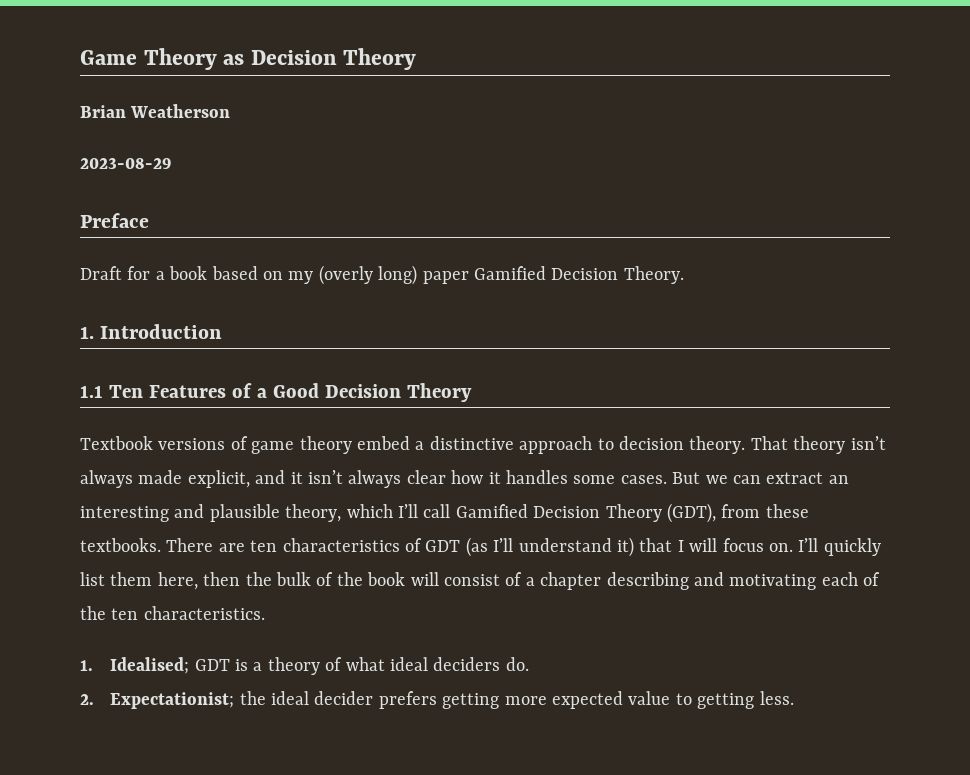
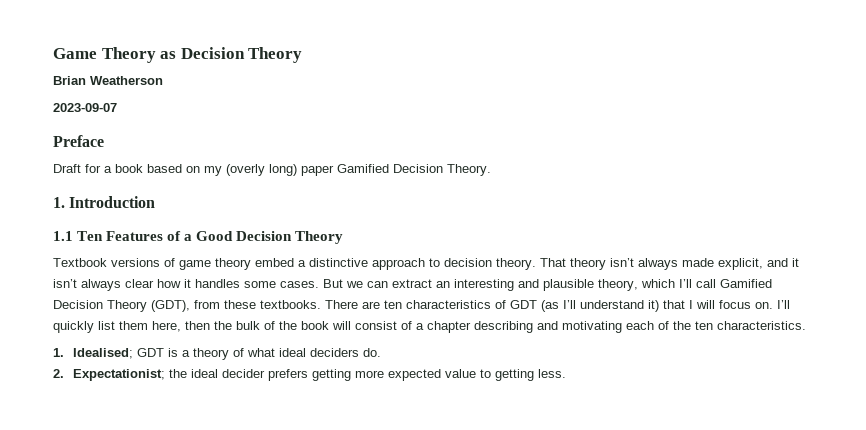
[80,158,172,169] 2023-08-29 -> [53,103,117,112] 2023-09-07

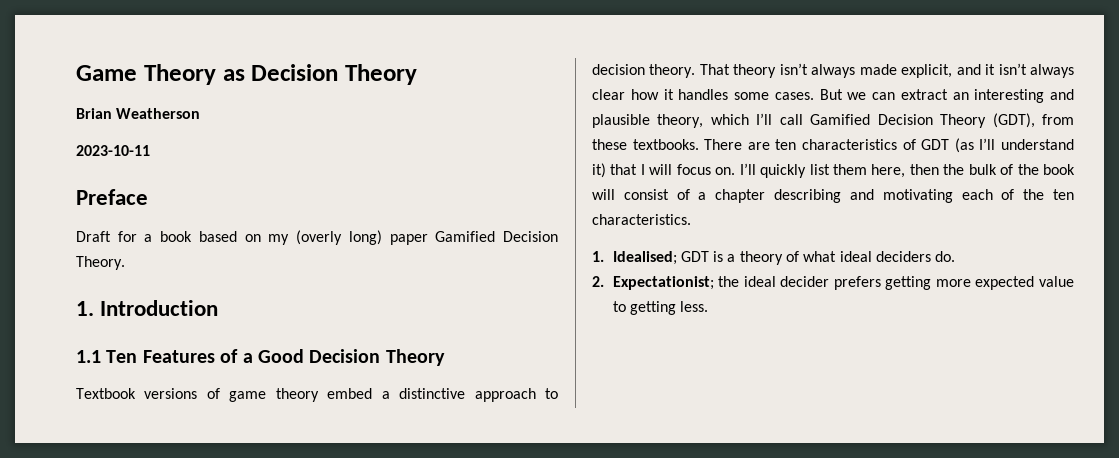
[53,103,117,112] 2023-09-07 -> [76,145,150,156] 2023-10-11

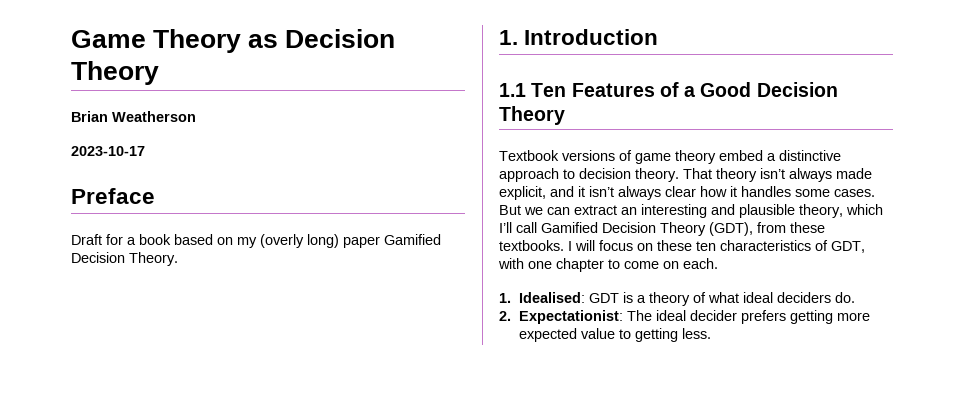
[76,145,150,156] 2023-10-11 -> [71,146,145,156] 2023-10-17
[704,138,1074,153] [592,163,1075,178] [592,189,1074,203] [592,214,691,225] [592,251,677,265] There are ten characteristics of GDT (as I’ll understand it) that I will focus on. I’ll quickly list them here, then the bulk of the book will consist of a chapter describing and motivating each of the ten characteristics. // 1. Idealised; -> [568,240,865,253] [498,258,718,272] [499,292,586,303] I will focus on these ten characteristics of GDT, with one chapter to come on each. // 1. Idealised:
[612,276,740,290] Expectationist; the -> [519,310,653,324] Expectationist: The

